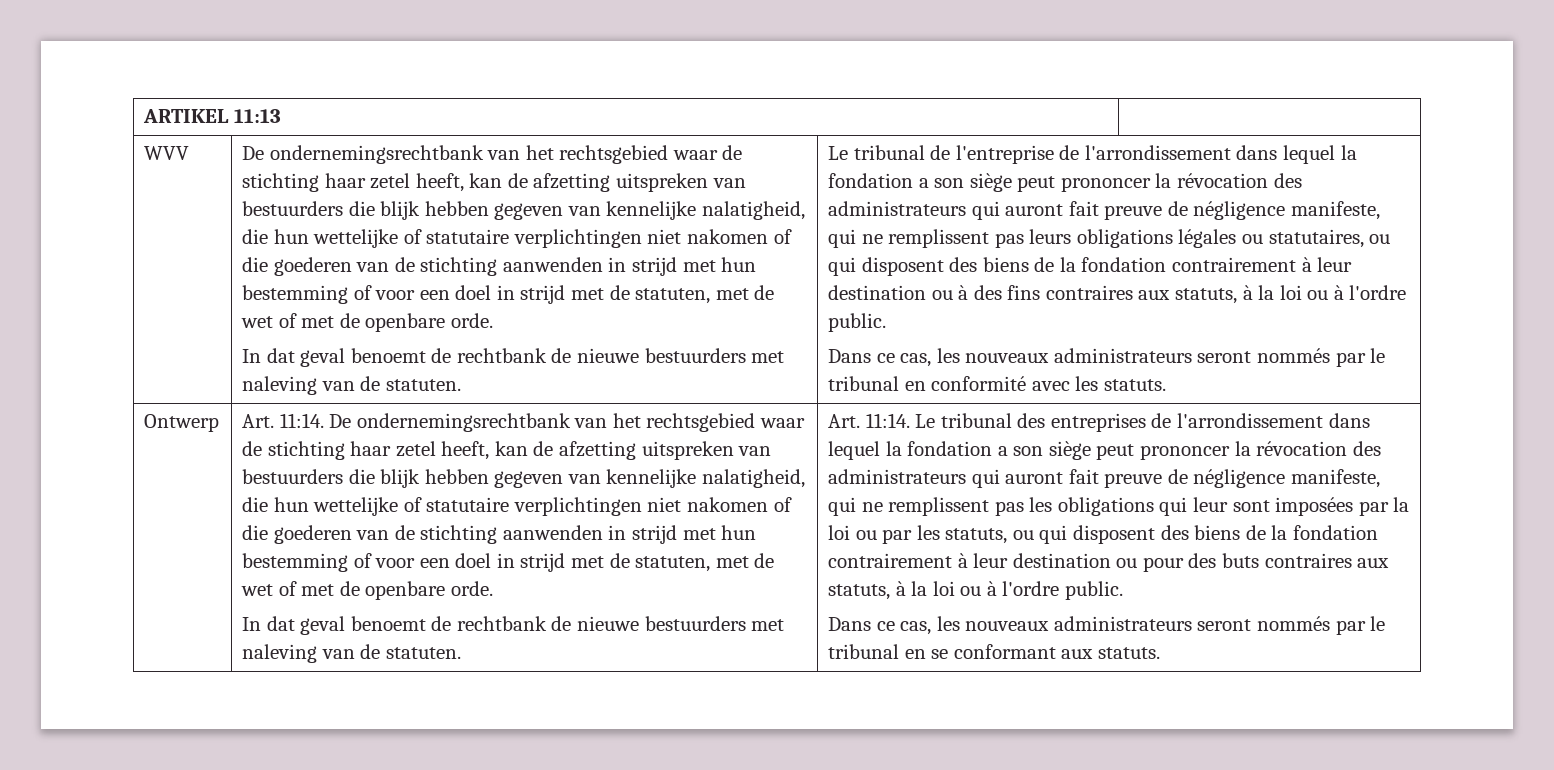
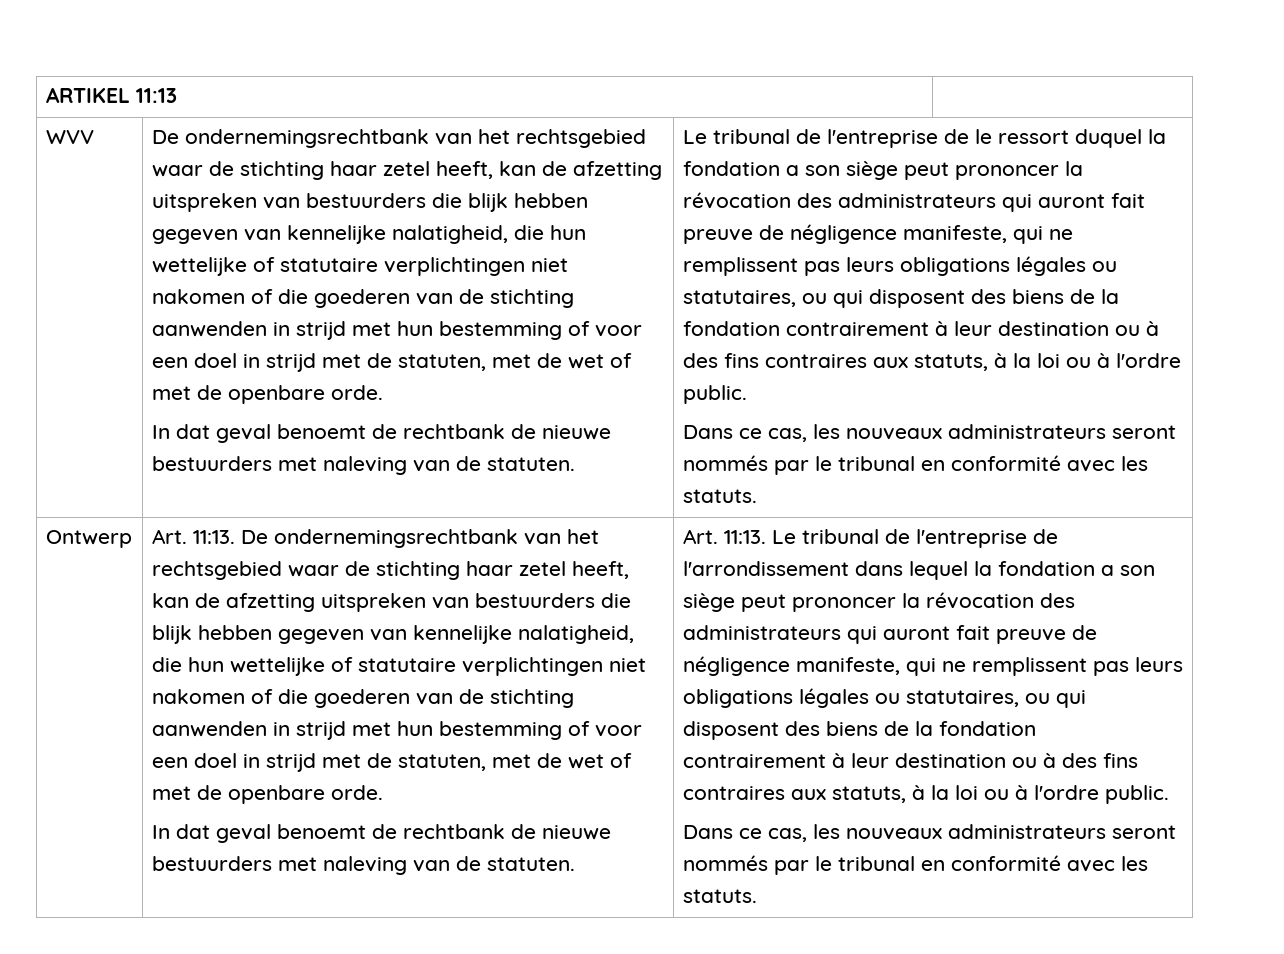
[1084,145,1335,164] l'arrondissement dans lequel -> [974,129,1142,148] le ressort duquel
[279,413,324,428] 11:14. -> [192,530,235,544] 11:13.
[865,413,1146,432] 11:14. Le tribunal des entreprises -> [723,529,1027,548] 11:13. Le tribunal de l'entreprise
[1029,497,1410,516] [828,525,1008,544] les obligations qui leur sont imposées par la loi ou par les statuts, -> [1134,657,1183,672] [682,688,1019,708] leurs obligations légales ou statutaires,
[1142,553,1259,572] pour des buts -> [1042,753,1138,768] à des fins
[931,644,1094,659] se conformant aux -> [950,855,1148,872] conformité avec les

